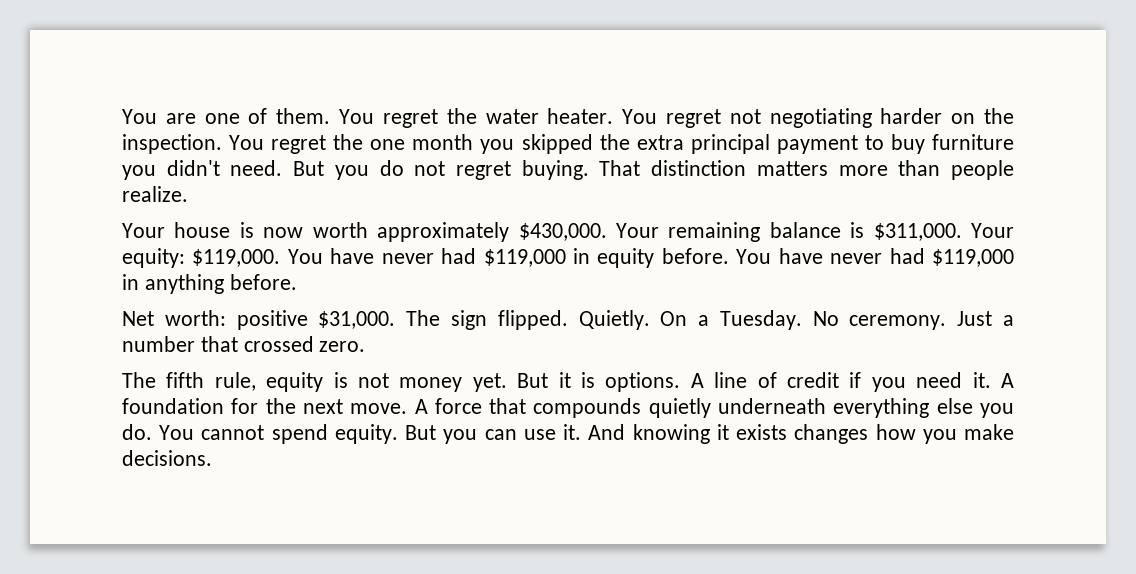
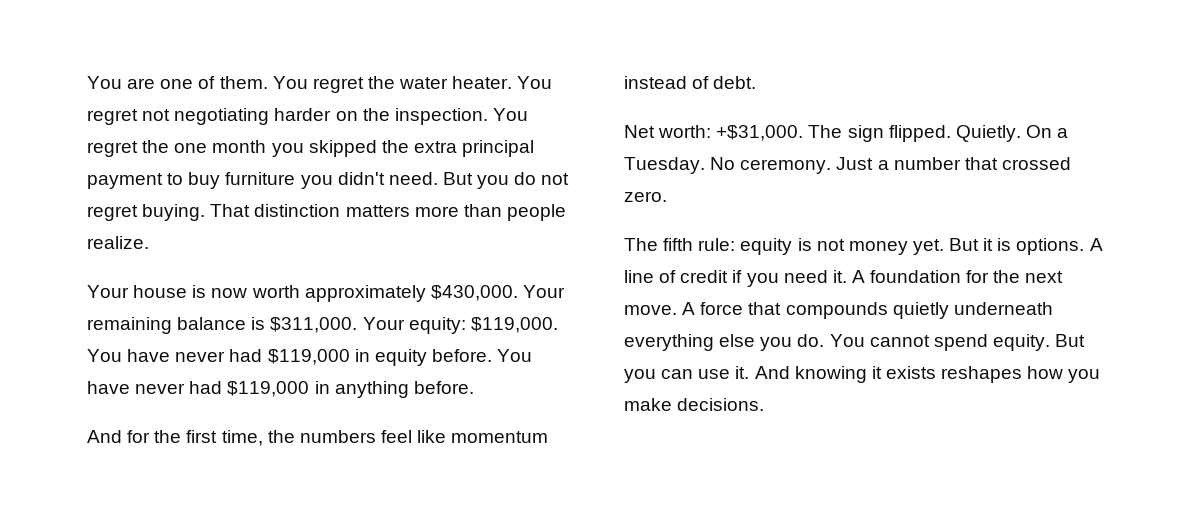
(297, 282) none -> [87,430,549,446] [624,76,757,89] // And for the first time, the numbers feel like momentum instead of debt.
[236,310,396,330] positive $31,000. -> [716,125,804,141] +$31,000.
[214,372,256,391] rule, -> [698,238,736,251] rule:
[794,424,869,444] changes -> [941,366,1023,383] reshapes

